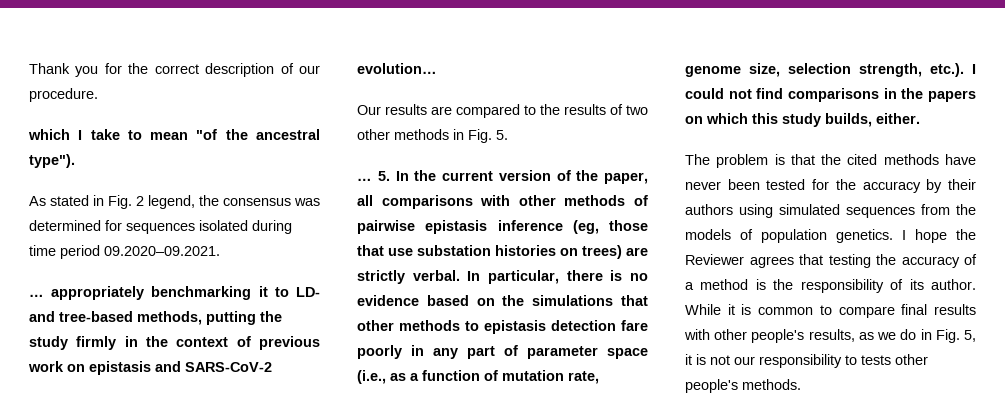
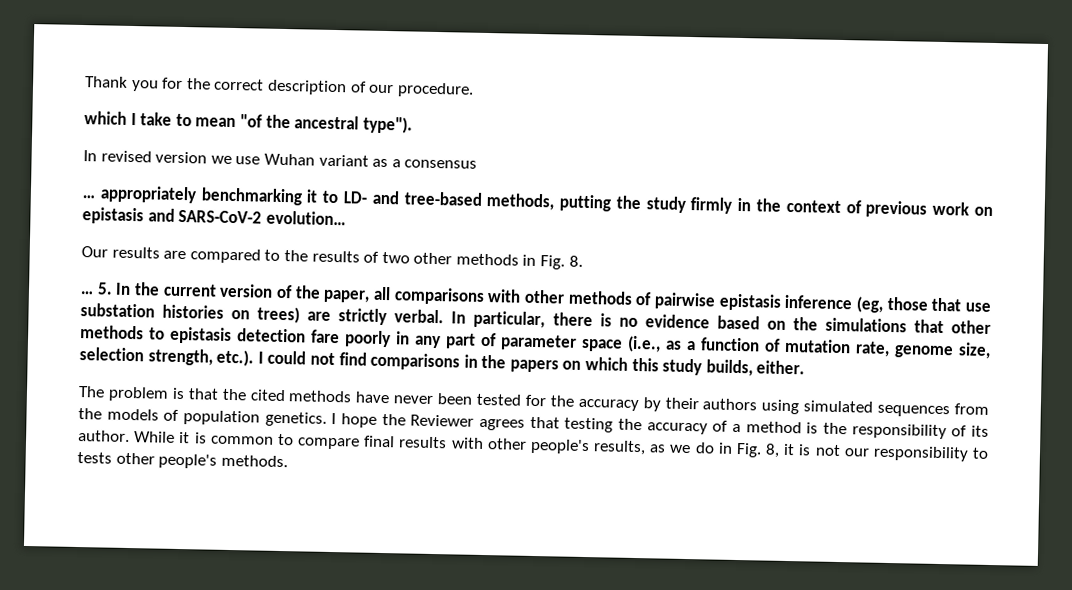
[29,195,320,209] [29,220,292,234] [29,245,220,259] As stated in Fig. 2 legend, the consensus was determined for sequences isolated during time period 09.2020–09.2021. -> [83,150,478,169] In revised version we use Wuhan variant as a consensus
[496,130,508,140] 5. -> [568,255,583,267] 8.
[964,330,976,342] 5, -> [764,443,780,458] 8,

